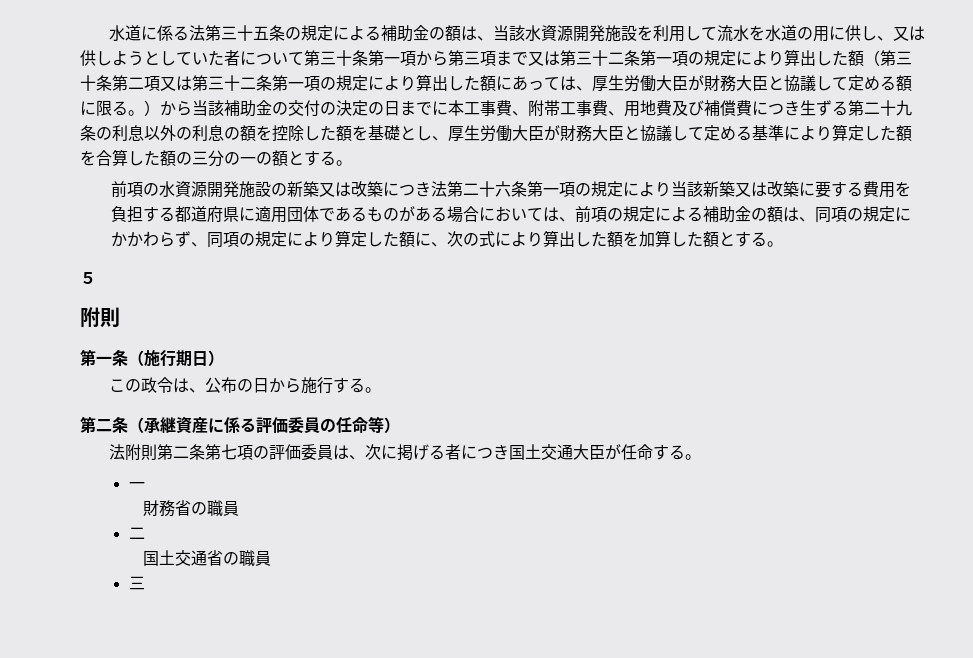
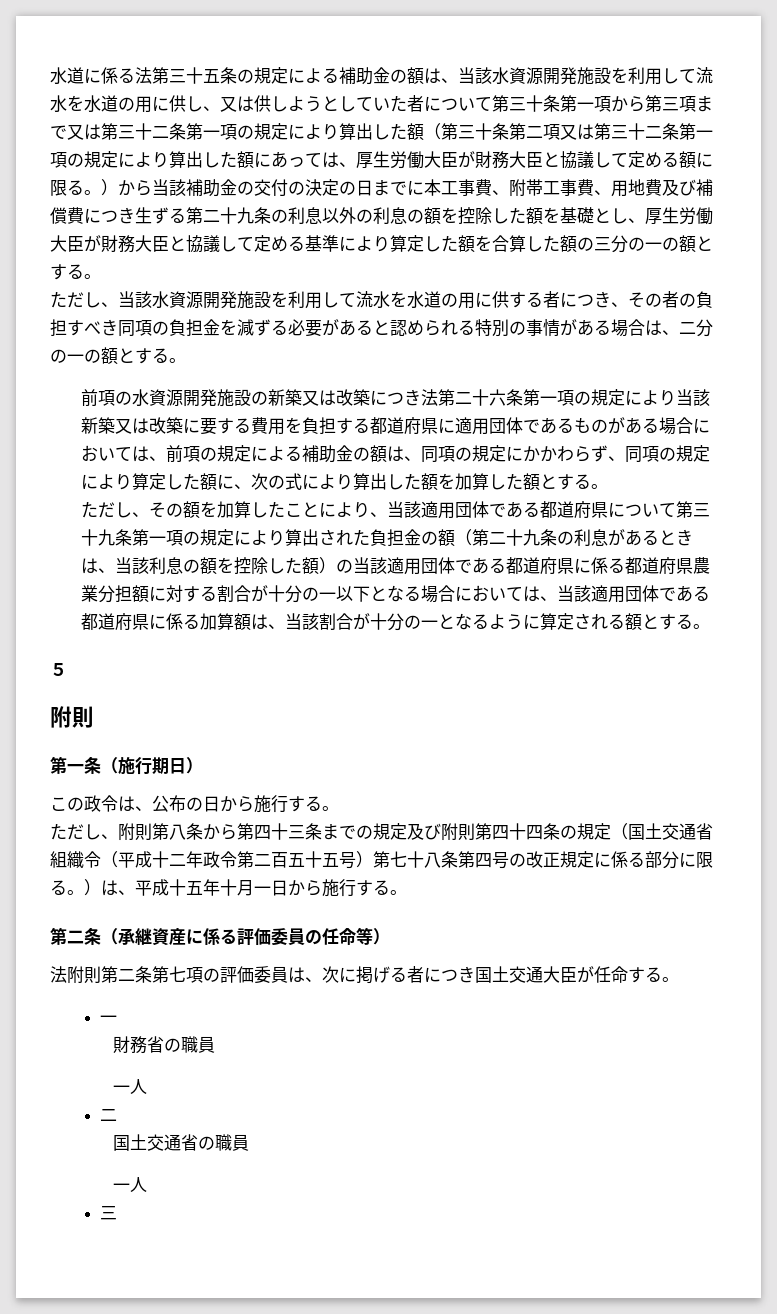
(352, 163) none -> [50,291,713,309] [50,319,713,337] [50,347,186,364] // ただし、当該水資源開発施設を利用して流水を水道の用に供する者につき、その者の負担すべき同項の負担金を減ずる必要があると認められる特別の事情がある場合は、二分の一の額とする。
(784, 244) none -> [81,501,711,519] [81,529,694,546] [81,557,711,575] [81,585,711,603] [81,613,711,631] // ただし、その額を加算したことにより、当該適用団体である都道府県について第三十九条第一項の規定により算出された負担金の額（第二十九条の利息があるときは、当該利息の額を控除した額）の当該適用団体である都道府県に係る都道府県農業分担額に対する割合が十分の一以下となる場合においては、当該適用団体である都道府県に係る加算額は、当該割合が十分の一となるように算定される額とする。
(382, 390) none -> [50,823,713,841] [50,851,713,869] [50,879,407,897] // ただし、附則第八条から第四十三条までの規定及び附則第四十四条の規定（国土交通省組織令（平成十二年政令第二百五十五号）第七十八条第四号の改正規定に係る部分に限る。）は、平成十五年十月一日から施行する。
(239, 508) none -> [112,1079,147,1094] // 一人
(271, 558) none -> [112,1177,147,1192] // 一人

